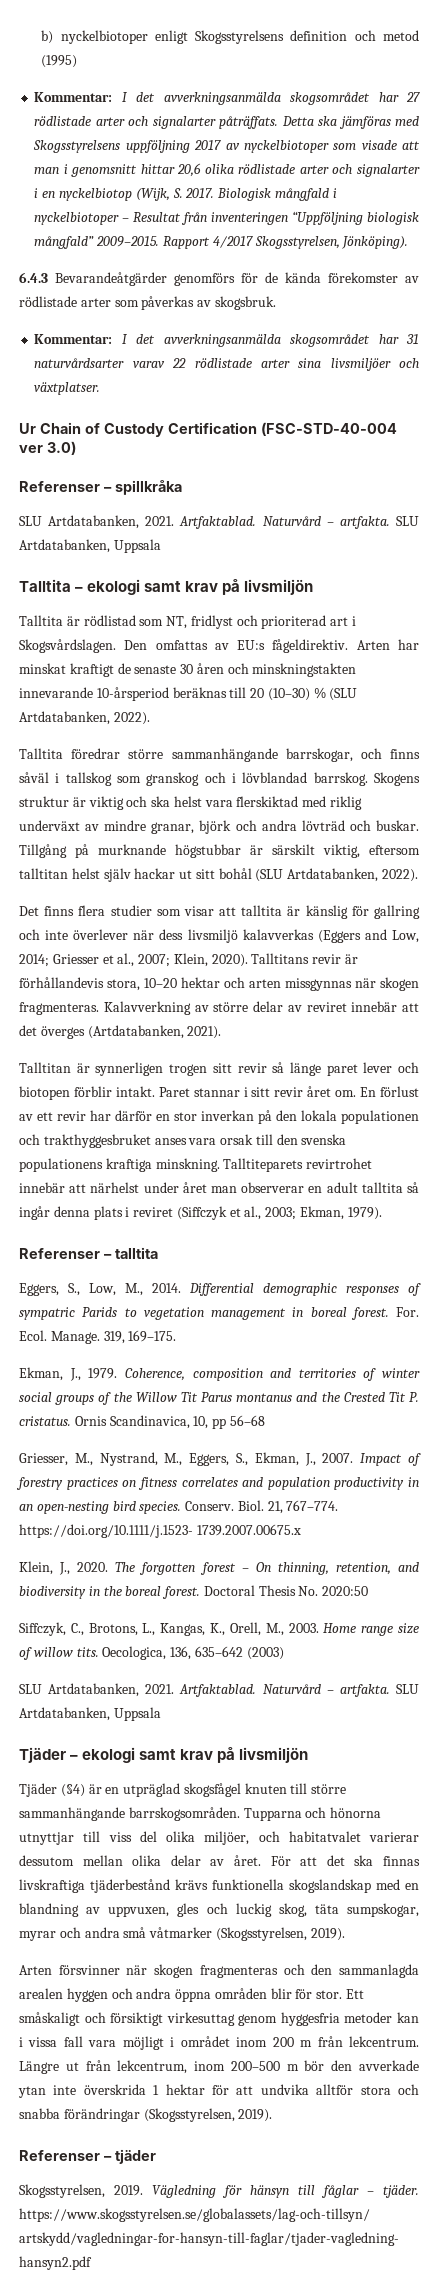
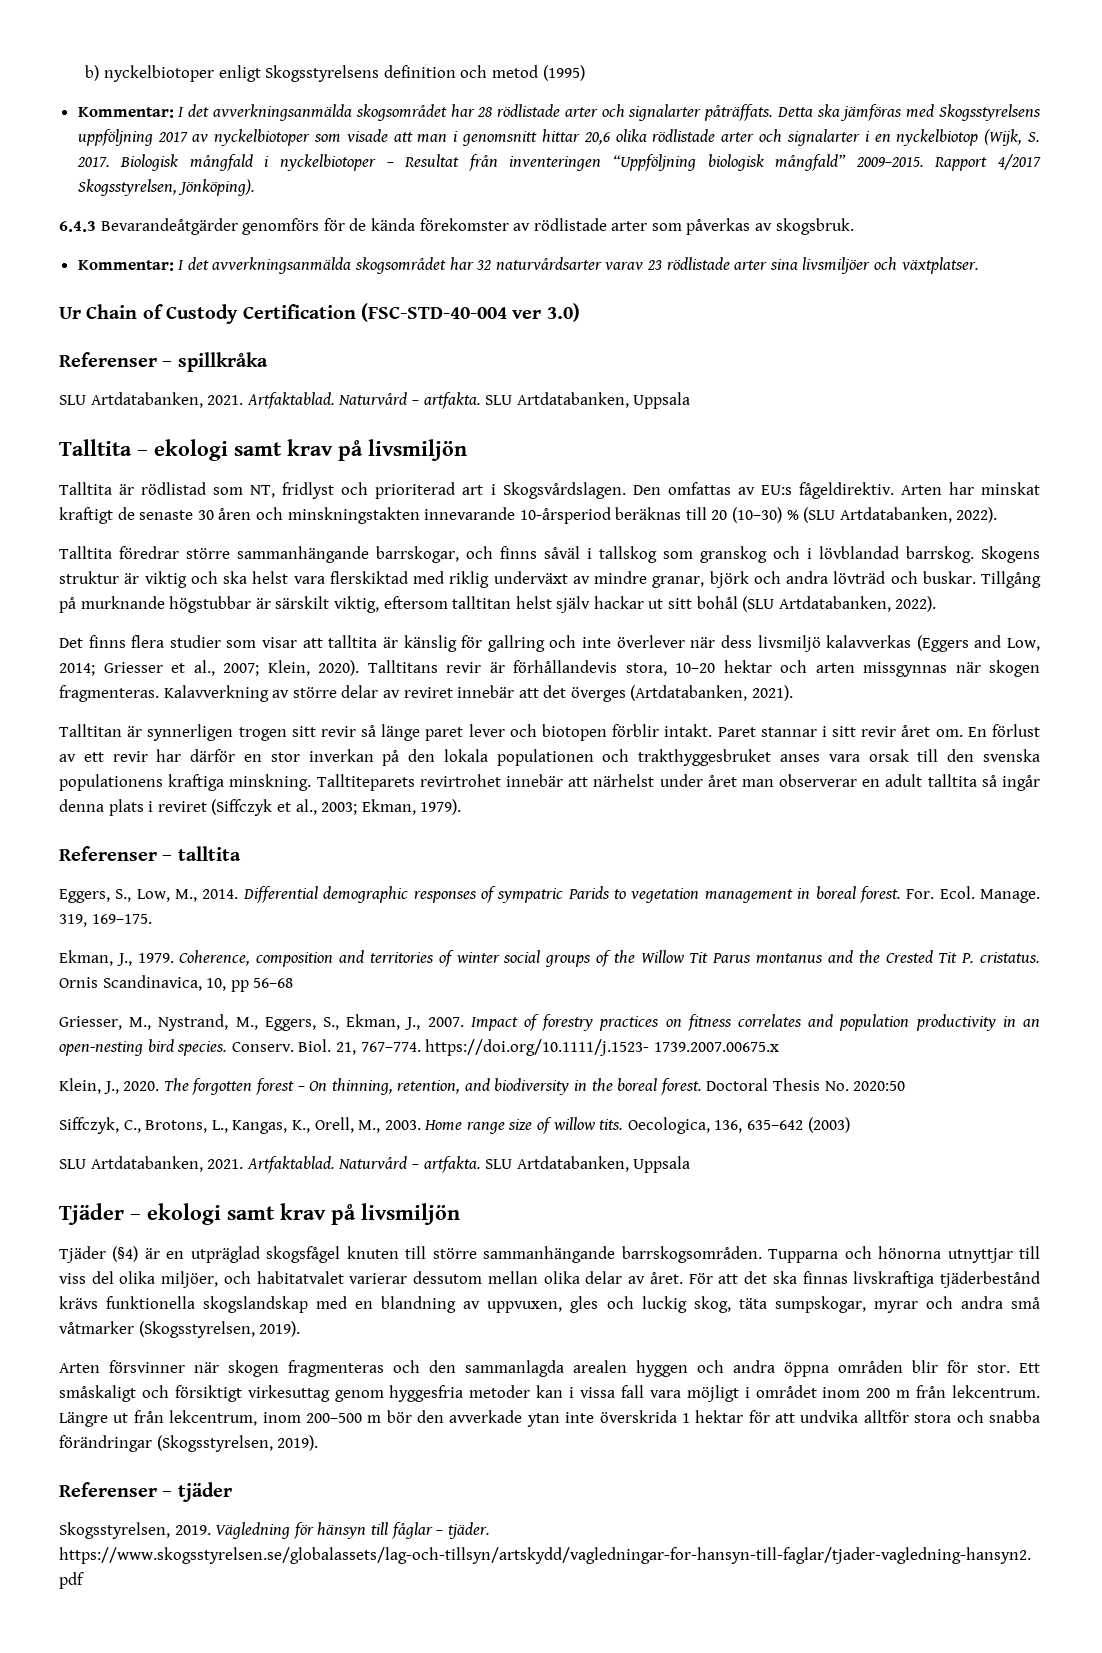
[406,92,421,102] 27 -> [477,107,493,117] 28
[406,334,420,344] 31 -> [476,260,492,270] 32
[172,358,187,368] 22 -> [647,260,663,270] 23

